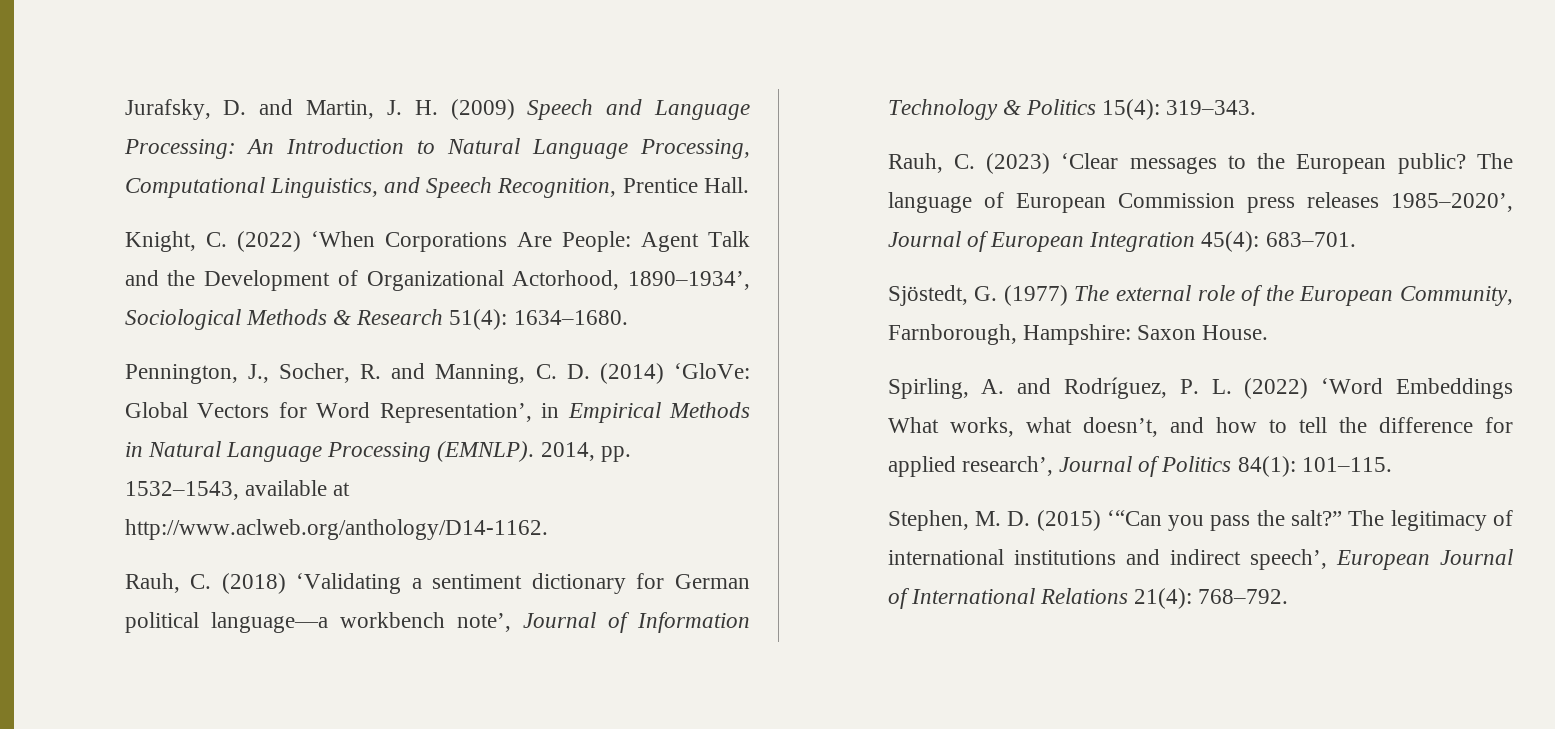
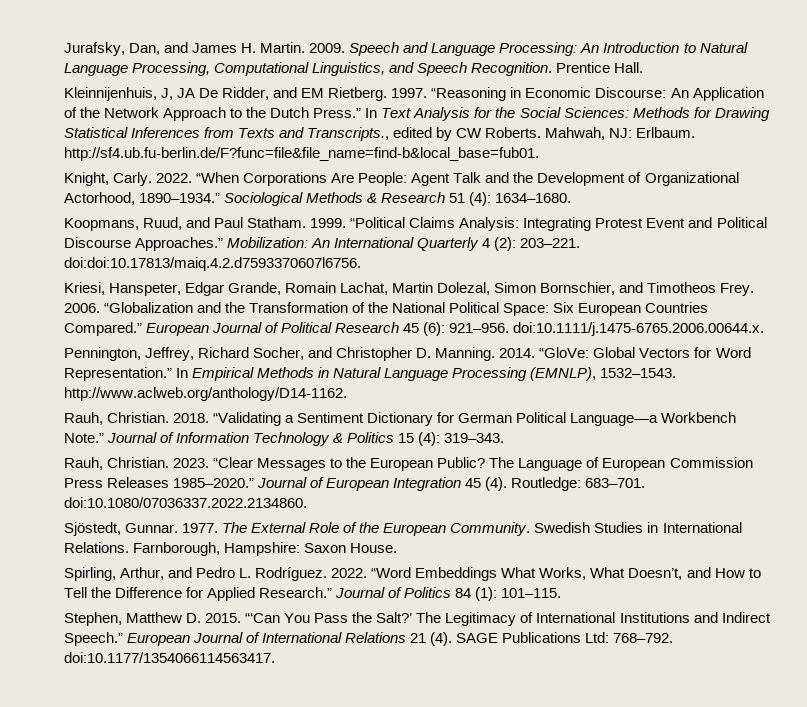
[223,99,515,120] D. and Martin, J. H. (2009) -> [128,42,346,55] Dan, and James H. Martin. 2009.
[497,178,617,198] Recognition, -> [471,62,553,76] Recognition.
[124,231,375,252] Knight, C. (2022) ‘When -> [63,87,764,101] [63,107,770,121] [63,127,696,141] [63,147,539,161] [63,172,240,186] Kleinnijenhuis, J, JA De Ridder, and EM Rietberg. 1997. “Reasoning in Economic Discourse: An Application of the Network Approach to the Dutch Press.” In Text Analysis for the Social Sciences: Methods for Drawing Statistical Inferences from Texts and Transcripts., edited by CW Roberts. Mahwah, NJ: Erlbaum. http://sf4.ub.fu-berlin.de/F?func=file&file_name=find-b&local_base=fub01. // Knight, Carly. 2022. “When
[628,271,750,290] 1890–1934’, -> [138,193,220,203] 1890–1934.”
[449,309,508,330] 51(4): -> [449,192,492,206] 51 (4):
[124,363,751,384] Pennington, J., Socher, R. and Manning, C. D. (2014) ‘GloVe: -> [63,217,767,231] [63,237,581,251] [63,257,361,271] [63,282,755,296] [63,302,709,316] [63,322,765,336] [63,347,590,361] Koopmans, Ruud, and Paul Statham. 1999. “Political Claims Analysis: Integrating Protest Event and Political Discourse Approaches.” Mobilization: An International Quarterly 4 (2): 203–221. doi:doi:10.17813/maiq.4.2.d7593370607l6756. // Kriesi, Hanspeter, Edgar Grande, Romain Lachat, Martin Dolezal, Simon Bornschier, and Timotheos Frey. 2006. “Globalization and the Transformation of the National Political Space: Six European Countries Compared.” European Journal of Political Research 45 (6): 921–956. doi:10.1111/j.1475-6765.2006.00644.x. // Pennington, Jeffrey, Richard Socher, and Christopher D. Manning. 2014. “GloVe:
[379,403,560,423] Representation’, in -> [63,367,188,381] Representation.” In
[437,441,631,462] [124,480,351,500] [124,519,548,540] [124,573,750,594] [124,612,511,633] (EMNLP). 2014, pp. 1532–1543, available at http://www.aclweb.org/anthology/D14-1162. // Rauh, C. (2018) ‘Validating a sentiment dictionary for German political language—a workbench note’, -> [530,367,677,381] [63,387,347,401] [63,412,737,426] [63,433,104,443] (EMNLP), 1532–1543. http://www.aclweb.org/anthology/D14-1162. // Rauh, Christian. 2018. “Validating a Sentiment Dictionary for German Political Language—a Workbench Note.”
[1102,99,1161,120] 15(4): -> [398,432,441,446] 15 (4):
[953,153,1513,174] [887,192,1513,213] C. (2023) ‘Clear messages to the European public? The language of European Commission press releases 1985–2020’, -> [106,457,753,471] [63,477,254,488] Christian. 2023. “Clear Messages to the European Public? The Language of European Commission Press Releases 1985–2020.”
[1201,231,1260,252] 45(4): -> [465,477,582,491] 45 (4). Routledge:
(1356, 239) none -> [63,497,307,508] doi:10.1080/07036337.2022.2134860.
[974,285,1513,306] G. (1977) The external role of the European Community, -> [124,522,742,536] [63,542,129,553] Gunnar. 1977. The External Role of the European Community. Swedish Studies in International Relations.
[981,377,1513,399] [887,417,1513,437] [887,456,1053,477] A. and Rodríguez, P. L. (2022) ‘Word Embeddings What works, what doesn’t, and how to tell the difference for applied research’, -> [119,567,761,581] [63,587,333,601] Arthur, and Pedro L. Rodríguez. 2022. “Word Embeddings What Works, What Doesn’t, and How to Tell the Difference for Applied Research.”
[1237,456,1296,477] 84(1): -> [455,587,498,601] 84 (1):
[974,510,1513,531] [887,549,1327,570] M. D. (2015) ‘“Can you pass the salt?” The legitimacy of international institutions and indirect speech’, -> [125,612,771,626] [63,632,123,646] Matthew D. 2015. “‘Can You Pass the Salt?’ The Legitimacy of International Institutions and Indirect Speech.”
[1134,588,1289,609] 21(4): 768–792. -> [410,632,674,646] [63,652,275,663] 21 (4). SAGE Publications Ltd: 768–792. doi:10.1177/1354066114563417.

